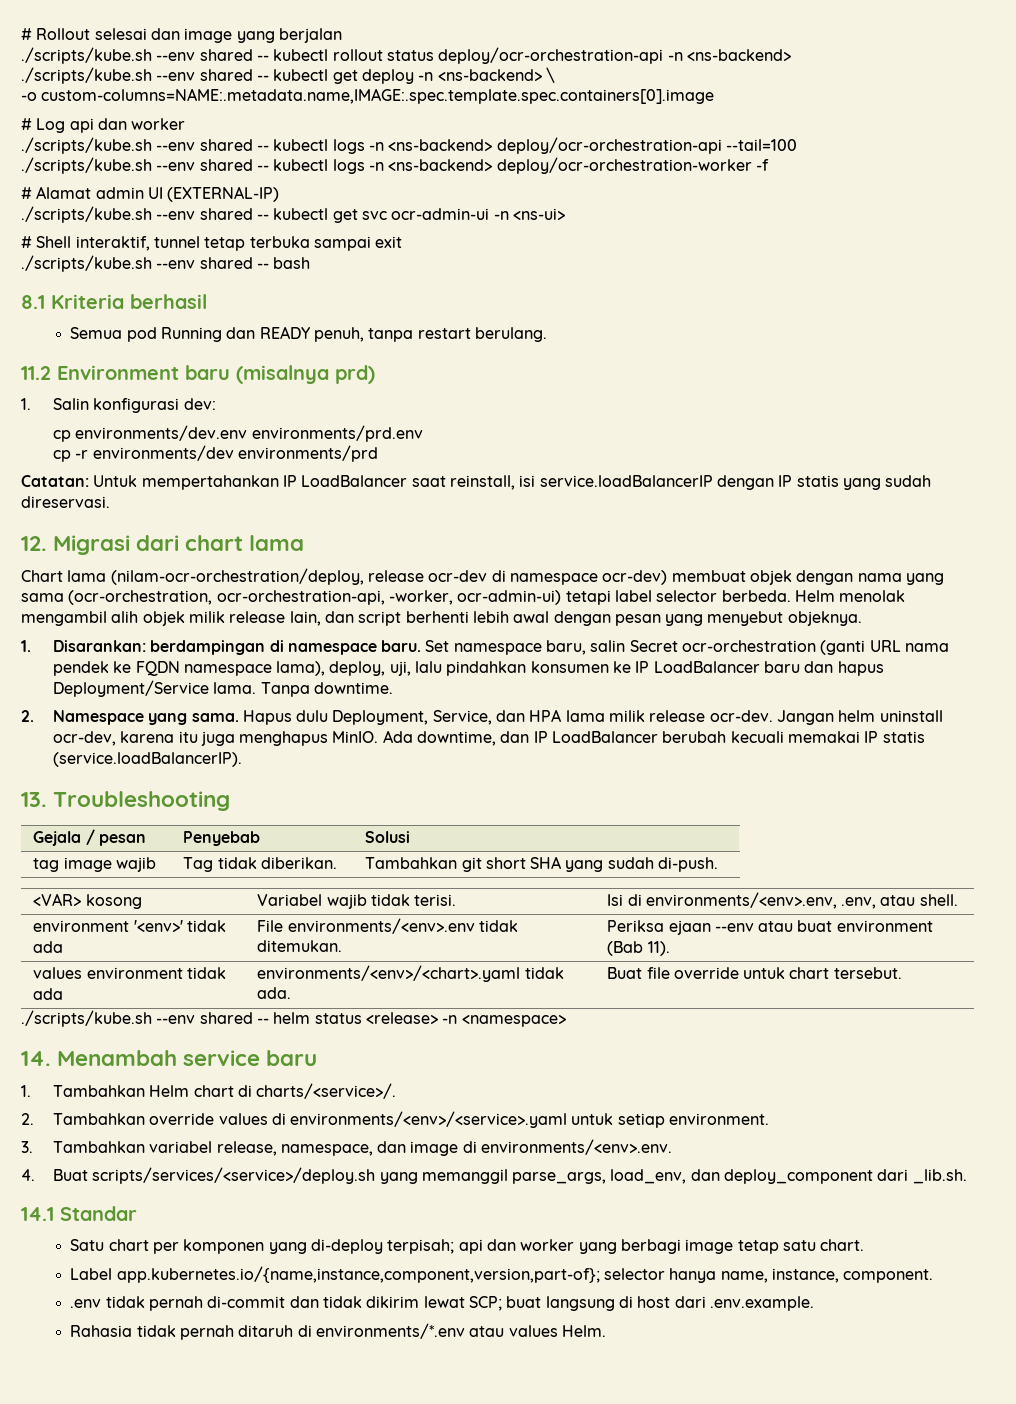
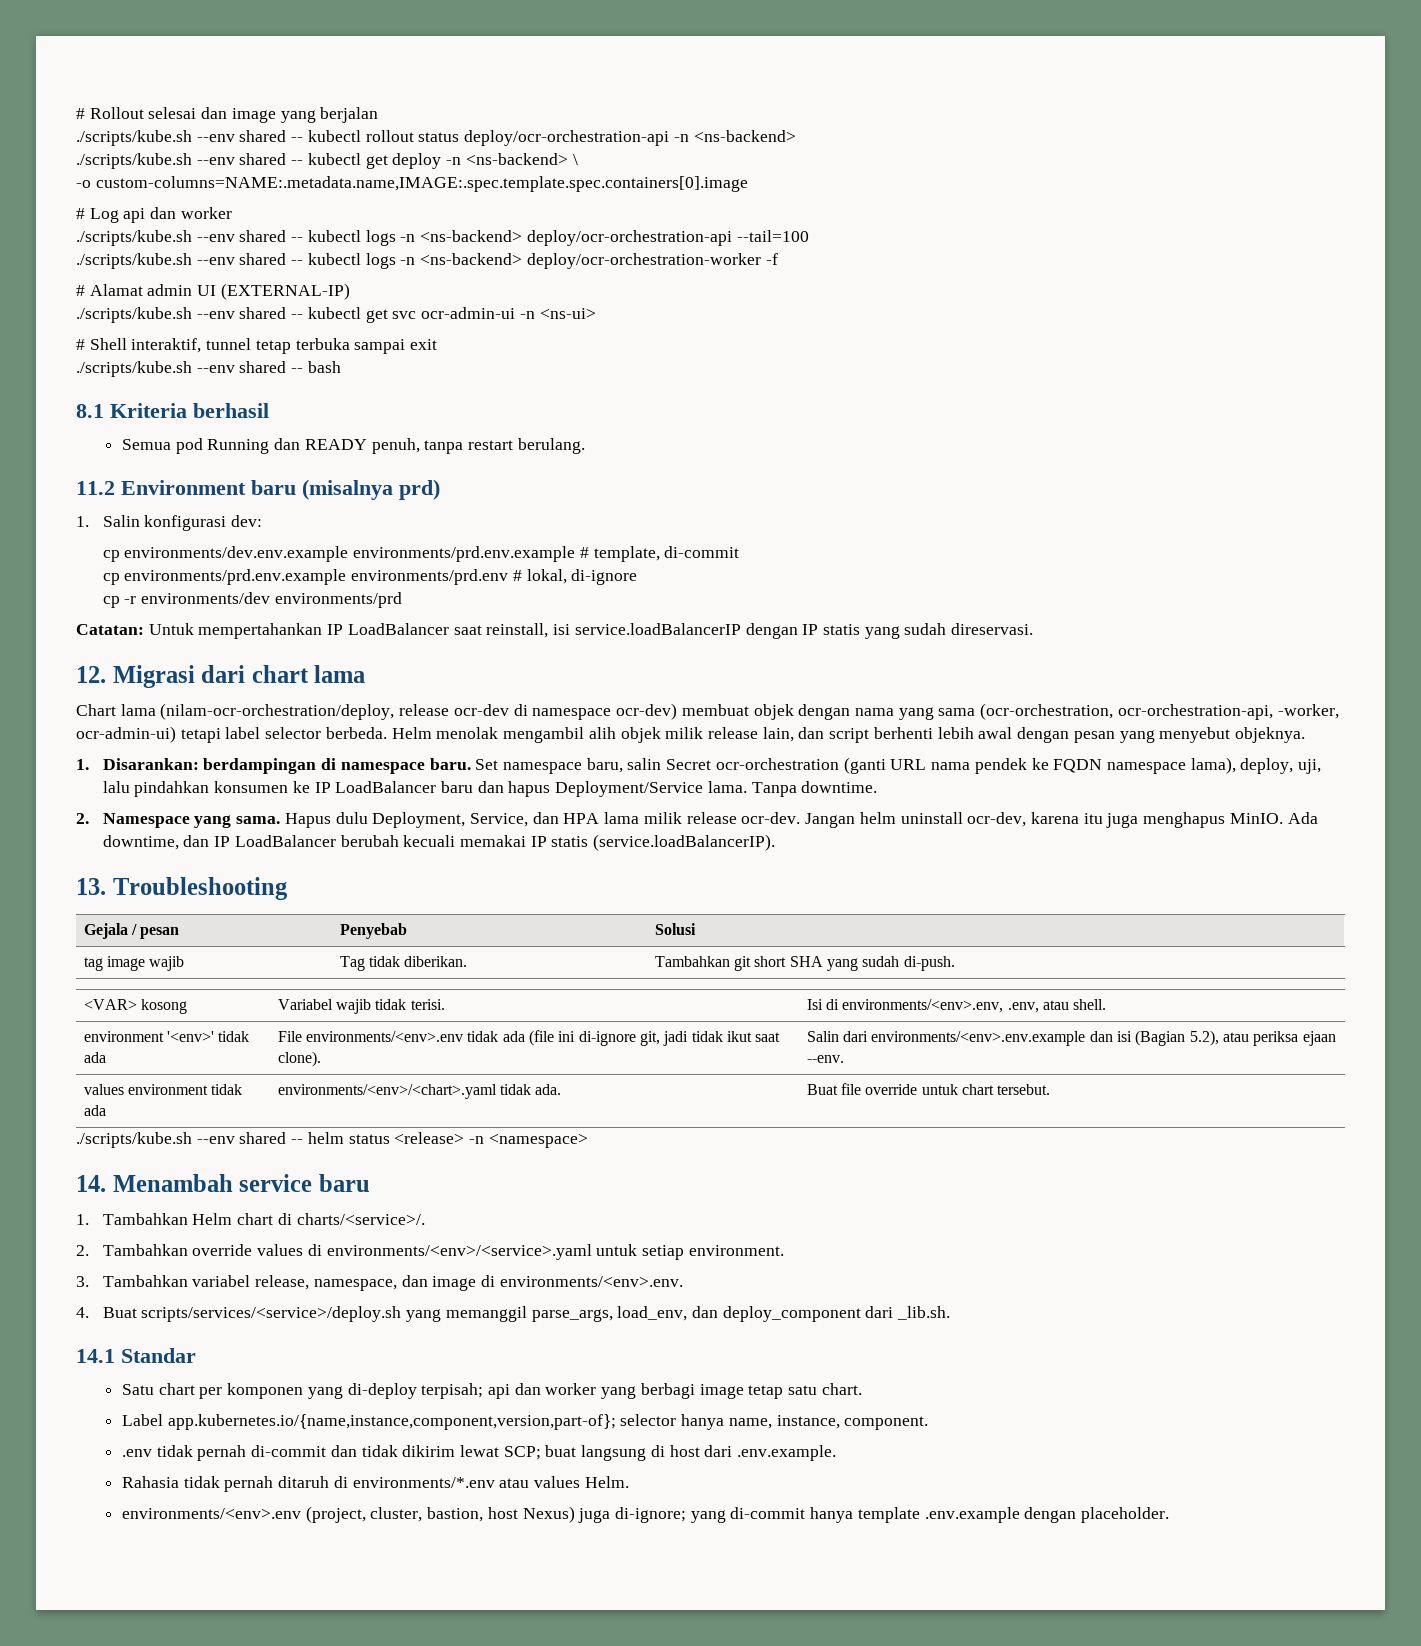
[75,425,423,442] environments/dev.env environments/prd.env -> [124,546,740,562] [102,569,638,585] environments/dev.env.example environments/prd.env.example # template, di-commit // cp environments/prd.env.example environments/prd.env # lokal, di-ignore
[257,940,343,952] [607,920,933,935] [607,941,670,956] ditemukan. | Periksa ejaan --env atau buat environment (Bab 11). -> [502,1030,781,1046] [277,1051,321,1067] [806,1030,1336,1046] [806,1055,844,1063] ada (file ini di-ignore git, jadi tidak ikut saat clone). | Salin dari environments/<env>.env.example dan isi (Bagian 5.2), atau periksa ejaan --env.
(607, 1331) none -> [121,1506,1170,1523] // environments/<env>.env (project, cluster, bastion, host Nexus) juga di-ignore; yang di-commit hanya template .env.example dengan placeholder.

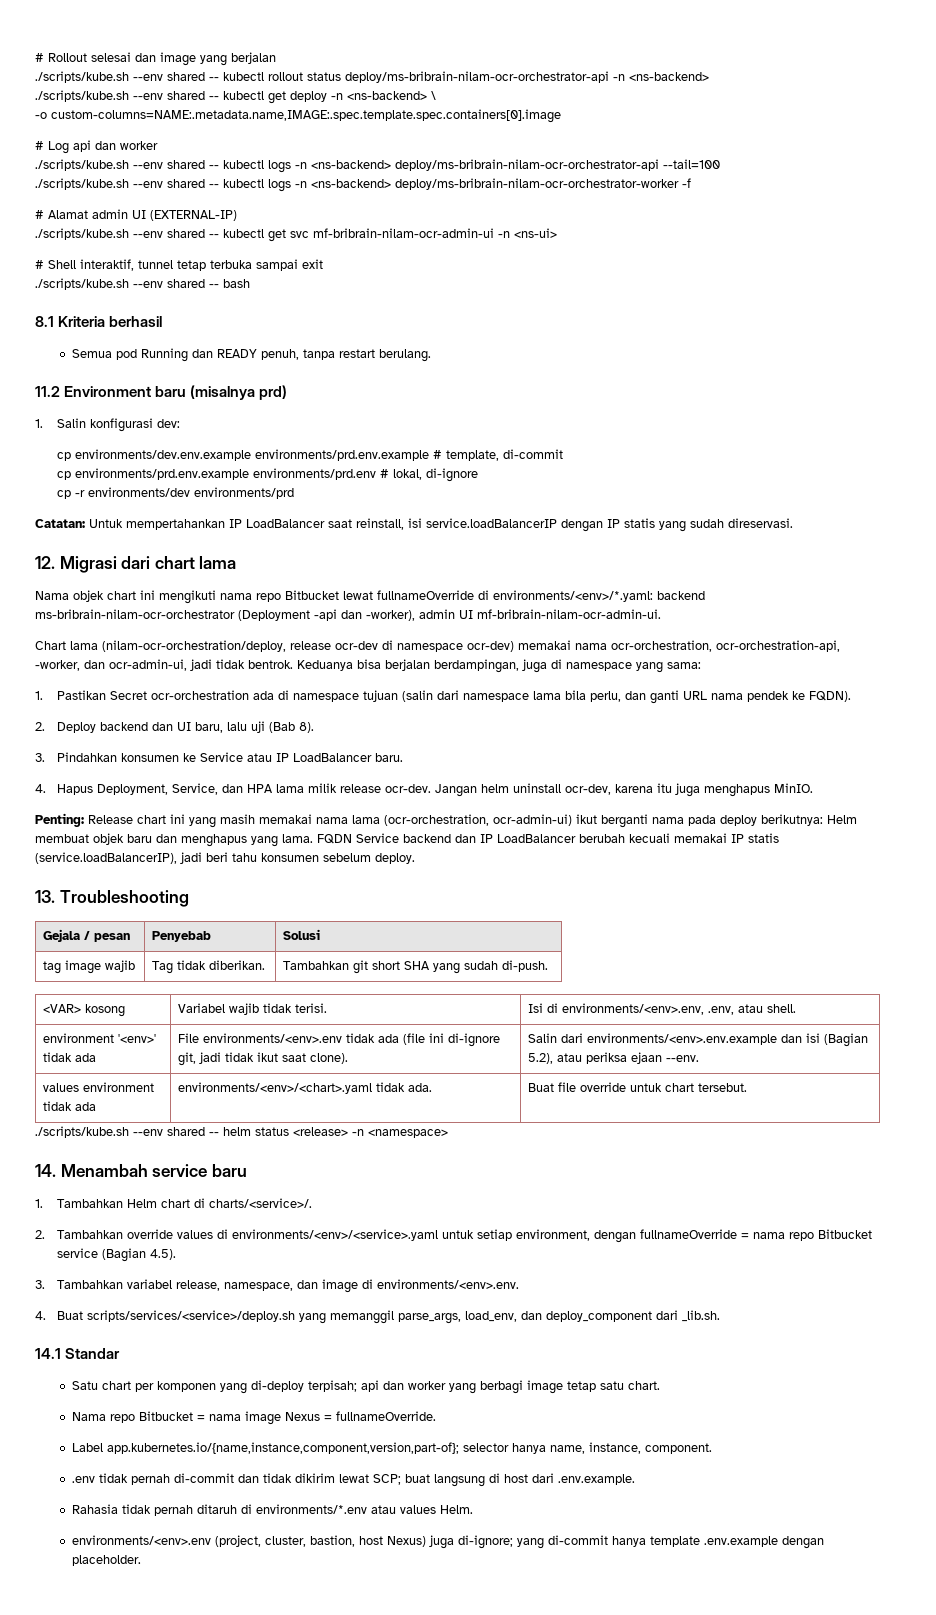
[464,130,670,146] deploy/ocr-orchestration-api -> [345,71,609,83] deploy/ms-bribrain-nilam-ocr-orchestrator-api
[526,230,732,246] deploy/ocr-orchestration-api -> [395,159,659,171] deploy/ms-bribrain-nilam-ocr-orchestrator-api
[526,253,761,269] deploy/ocr-orchestration-worker -> [395,178,679,190] deploy/ms-bribrain-nilam-ocr-orchestrator-worker
[421,307,516,319] ocr-admin-ui -> [313,228,494,238] mf-bribrain-nilam-ocr-admin-ui
(366, 674) none -> [35,590,705,604] [35,609,661,621] // Nama objek chart ini mengikuti nama repo Bitbucket lewat fullnameOverride di environments/<env>/*.yaml: backend ms-bribrain-nilam-ocr-orchestrator (Deployment -api dan -worker), admin UI mf-bribrain-nilam-ocr-admin-ui.
[681,703,1339,720] [76,726,1305,743] [76,757,1322,774] [102,781,878,797] [76,812,368,828] membuat objek dengan nama yang sama (ocr-orchestration, ocr-orchestration-api, -worker, ocr-admin-ui) tetapi label selector berbeda. Helm menolak mengambil alih objek milik release lain, dan script berhenti lebih awal dengan pesan yang menyebut objeknya. // 1. Disarankan: berdampingan di namespace baru. Set namespace baru, salin Secret ocr-orchestration (ganti URL nama pendek ke FQDN namespace lama), deploy, uji, lalu pindahkan konsumen ke IP LoadBalancer baru dan hapus Deployment/Service lama. Tanpa downtime. // 2. Namespace yang sama. Hapus dulu -> [518,640,840,652] [35,659,701,673] [35,690,852,704] [35,721,315,733] [35,752,404,762] [35,784,94,795] memakai nama ocr-orchestration, ocr-orchestration-api, -worker, dan ocr-admin-ui, jadi tidak bentrok. Keduanya bisa berjalan berdampingan, juga di namespace yang sama: // 1. Pastikan Secret ocr-orchestration ada di namespace tujuan (salin dari namespace lama bila perlu, dan ganti URL nama pendek ke FQDN). // 2. Deploy backend dan UI baru, lalu uji (Bab 8). // 3. Pindahkan konsumen ke Service atau IP LoadBalancer baru. // 4. Hapus
[1287,812,1318,824] [102,835,179,850] Ada downtime, -> [35,813,857,828] [35,833,451,847] // Penting: Release chart ini yang masih memakai nama lama (ocr-orchestration, ocr-admin-ui) ikut berganti nama pada deploy berikutnya: Helm membuat objek baru dan menghapus yang lama. FQDN Service backend
[593,834,776,851] (service.loadBalancerIP). -> [35,852,415,864] (service.loadBalancerIP), jadi beri tahu konsumen sebelum deploy.
[688,1245,784,1256] environment. -> [516,1229,873,1243] [57,1248,177,1262] environment, dengan fullnameOverride = nama repo Bitbucket service (Bagian 4.5).
(862, 1389) none -> [71,1411,436,1425] // Nama repo Bitbucket = nama image Nexus = fullnameOverride.

